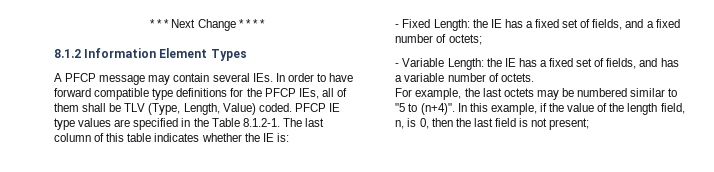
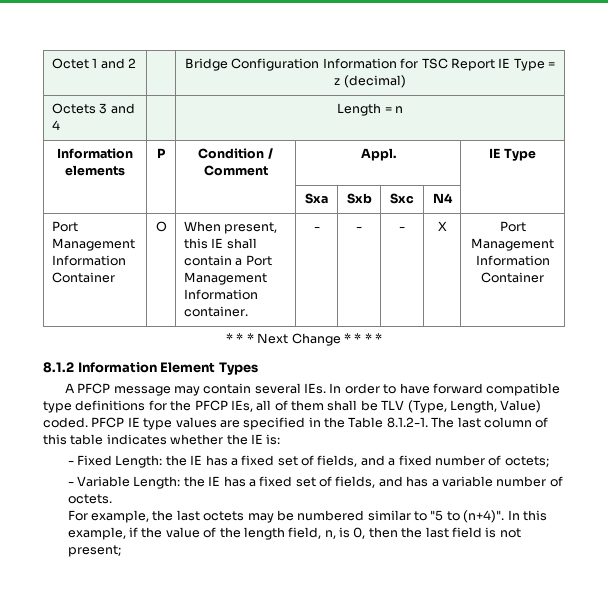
(150, 23) none -> [51,58,136,69] [185,58,555,71] [334,75,406,88] [51,103,135,114] [51,120,60,130] [337,103,403,116] [57,148,133,159] [65,165,125,176] [157,148,166,158] [198,148,273,159] [203,165,268,176] [360,148,396,161] [489,148,536,161] [305,193,328,204] [346,193,372,204] [390,193,414,204] [432,193,453,203] [51,221,78,232] [51,238,135,251] [51,255,126,266] [51,272,115,283] [155,221,167,232] [183,221,278,234] [183,238,257,249] [183,255,272,266] [183,272,267,285] [183,289,258,300] [183,306,248,317] [313,227,320,231] [356,227,362,231] [399,227,405,231] [437,221,447,231] [499,221,526,232] [471,238,554,251] [475,255,550,266] [481,272,544,283] Octet 1 and 2 | | Bridge Configuration Information for TSC Report IE Type = z (decimal) // Octets 3 and 4 | | Length = n // Information elements | P | Condition / Comment | Appl. | IE Type // | | | Sxa | Sxb | Sxc | N4 | // Port Management Information Container | O | When present, this IE shall contain a Port Management Information container. | - | - | - | X | Port Management Information Container //

